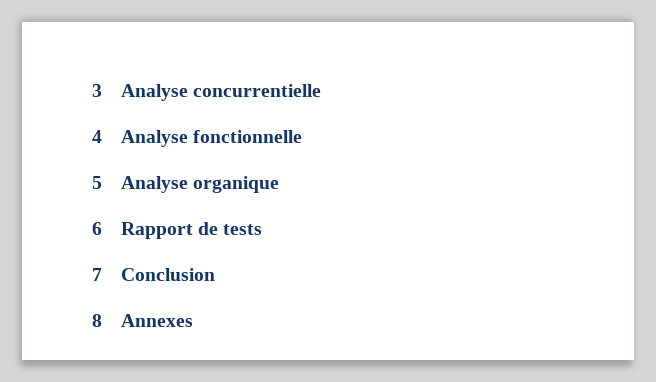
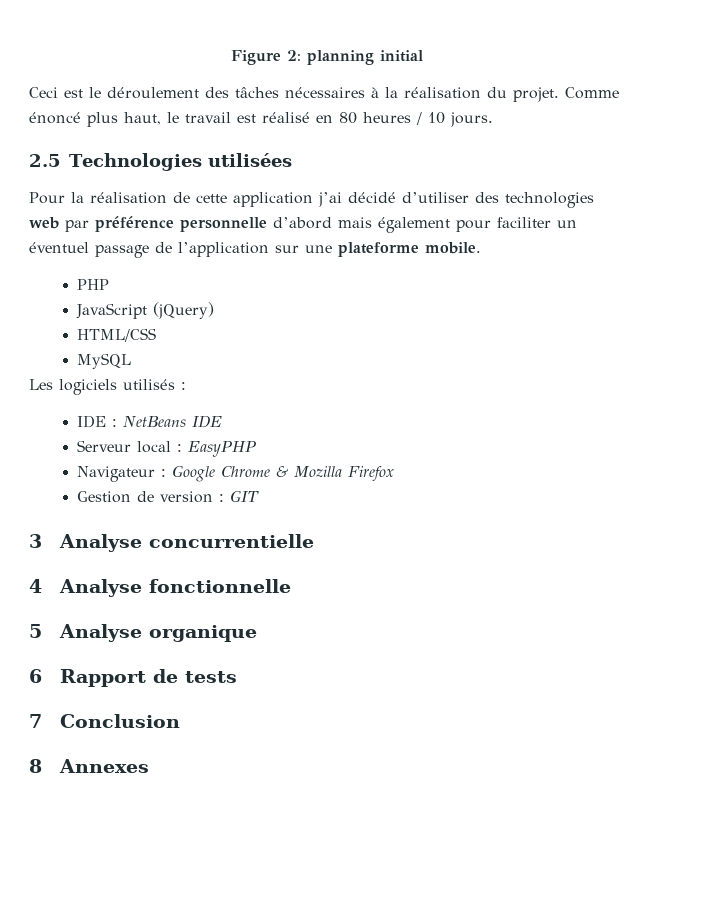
(92, 90) none -> [231,50,423,65] [29,87,619,102] [29,112,493,127] [29,153,292,171] [29,192,594,208] [29,216,577,233] [29,242,481,258] [77,279,110,290] [76,302,215,319] [77,328,157,342] [77,353,132,369] [29,379,186,395] [77,415,223,428] [77,440,257,457] [77,465,395,482] [77,490,260,503] Figure 2: planning initial // Ceci est le déroulement des tâches nécessaires à la réalisation du projet. Comme énoncé plus haut, le travail est réalisé en 80 heures / 10 jours. // 2.5 Technologies utilisées // Pour la réalisation de cette application j’ai décidé d’utiliser des technologies web par préférence personnelle d’abord mais également pour faciliter un éventuel passage de l’application sur une plateforme mobile. // PHP // JavaScript (jQuery) // HTML/CSS // MySQL // Les logiciels utilisés : // IDE : NetBeans IDE // Serveur local : EasyPHP // Navigateur : Google Chrome & Mozilla Firefox // Gestion de version : GIT //

